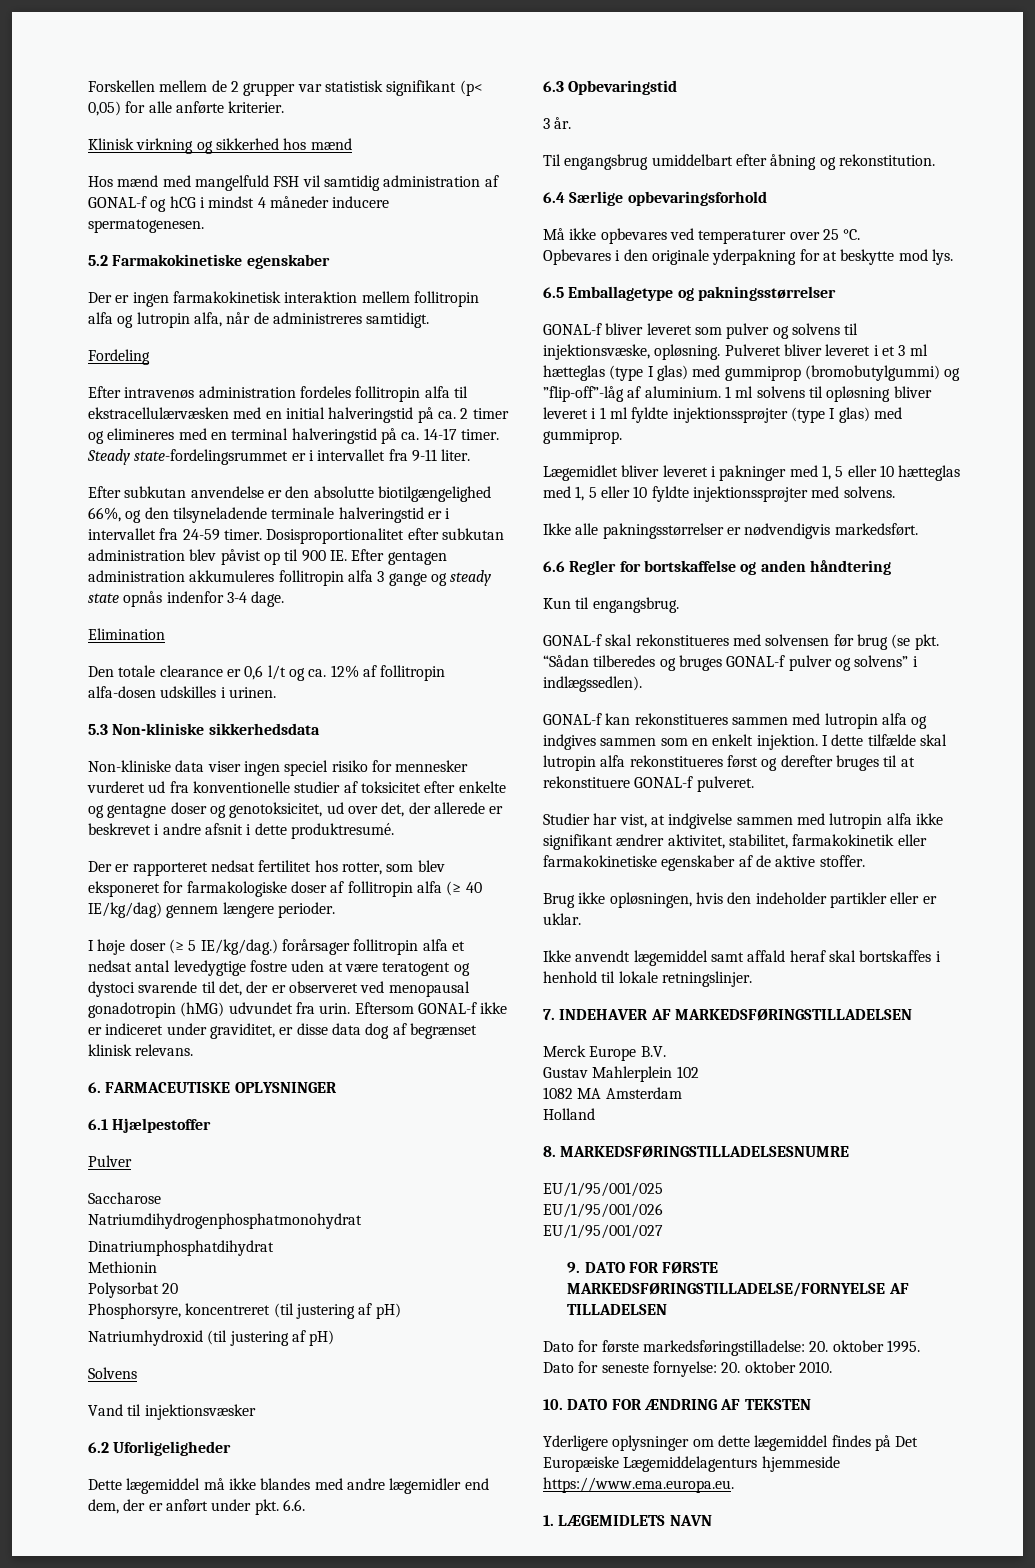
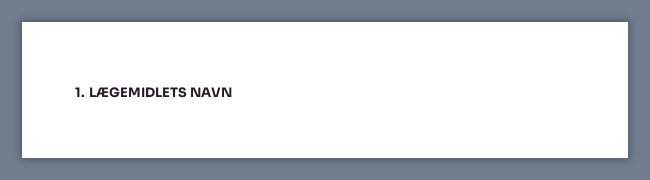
[88,80,483,96] [88,101,285,116] [88,138,352,154] [88,175,499,191] [88,196,390,212] [88,219,204,233] [88,254,330,269] [88,291,479,307] [88,312,430,328] [88,349,150,365] [88,386,468,402] [88,407,509,423] [88,428,499,444] [87,449,471,465] [88,486,491,502] [88,507,451,523] [88,528,504,544] [88,549,447,565] [88,570,492,586] [88,591,285,607] [88,628,165,640] [88,665,446,681] [88,686,276,698] [88,723,320,735] [88,760,469,776] [87,781,506,793] [88,802,504,818] [88,823,394,839] [88,860,445,876] [88,881,482,897] [88,902,335,918] [88,939,465,955] [88,960,470,976] [88,981,470,997] [88,1002,508,1018] [88,1023,477,1039] [88,1044,194,1056] [88,1082,337,1093] [88,1118,212,1133] [88,1155,132,1167] [88,1192,161,1204] [88,1213,362,1229] [88,1240,274,1256] [88,1261,157,1273] [88,1282,179,1298] [88,1303,401,1319] [88,1330,335,1346] [88,1367,137,1379] [88,1404,256,1420] [88,1441,232,1456] [88,1478,489,1494] [88,1499,305,1515] [543,80,678,95] [543,117,572,129] [543,154,935,170] [543,191,767,206] [543,228,861,244] [543,249,953,265] [543,286,836,301] [543,323,859,339] [543,344,928,360] [543,365,961,381] [543,386,932,402] [543,407,902,423] [543,429,622,444] [543,465,961,481] [543,486,895,502] [543,523,918,539] [543,560,891,575] [543,597,679,613] [543,634,939,650] [543,655,918,671] [543,676,642,692] [543,713,928,729] [543,734,947,750] [543,755,915,771] [543,776,754,792] [543,813,943,829] [543,834,927,850] [543,855,865,871] [543,892,937,908] [543,913,581,925] [543,950,941,966] [543,971,752,987] [543,1008,912,1021] [543,1045,666,1061] [543,1066,699,1082] [543,1087,682,1099] [543,1108,595,1120] [543,1145,850,1158] [543,1182,663,1197] [543,1203,663,1218] [543,1224,663,1239] [567,1261,719,1274] [567,1282,909,1297] [567,1304,668,1315] [543,1340,920,1356] [543,1361,832,1377] [543,1399,811,1410] [543,1435,919,1451] [543,1456,840,1472] [543,1477,734,1493] Forskellen mellem de 2 grupper var statistisk signifikant (p< 0,05) for alle anførte kriterier. // Klinisk virkning og sikkerhed hos mænd // Hos mænd med mangelfuld FSH vil samtidig administration af GONAL-f og hCG i mindst 4 måneder inducere spermatogenesen. // 5.2 Farmakokinetiske egenskaber // Der er ingen farmakokinetisk interaktion mellem follitropin alfa og lutropin alfa, når de administreres samtidigt. // Fordeling // Efter intravenøs administration fordeles follitropin alfa til ekstracellulærvæsken med en initial halveringstid på ca. 2 timer og elimineres med en terminal halveringstid på ca. 14-17 timer. Steady state-fordelingsrummet er i intervallet fra 9-11 liter. // Efter subkutan anvendelse er den absolutte biotilgængelighed 66%, og den tilsyneladende terminale halveringstid er i intervallet fra 24-59 timer. Dosisproportionalitet efter subkutan administration blev påvist op til 900 IE. Efter gentagen administration akkumuleres follitropin alfa 3 gange og steady state opnås indenfor 3-4 dage. // Elimination // Den totale clearance er 0,6 l/t og ca. 12% af follitropin alfa-dosen udskilles i urinen. // 5.3 Non-kliniske sikkerhedsdata // Non-kliniske data viser ingen speciel risiko for mennesker vurderet ud fra konventionelle studier af toksicitet efter enkelte og gentagne doser og genotoksicitet, ud over det, der allerede er beskrevet i andre afsnit i dette produktresumé. // Der er rapporteret nedsat fertilitet hos rotter, som blev eksponeret for farmakologiske doser af follitropin alfa (≥ 40 IE/kg/dag) gennem længere perioder. // I høje doser (≥ 5 IE/kg/dag.) forårsager follitropin alfa et nedsat antal levedygtige fostre uden at være teratogent og dystoci svarende til det, der er observeret ved menopausal gonadotropin (hMG) udvundet fra urin. Eftersom GONAL-f ikke er indiceret under graviditet, er disse data dog af begrænset klinisk relevans. // 6. FARMACEUTISKE OPLYSNINGER // 6.1 Hjælpestoffer // Pulver // Saccharose // Natriumdihydrogenphosphatmonohydrat // Dinatriumphosphatdihydrat // Methionin // Polysorbat 20 // Phosphorsyre, koncentreret (til justering af pH) // Natriumhydroxid (til justering af pH) // Solvens // Vand til injektionsvæsker // 6.2 Uforligeligheder // Dette lægemiddel må ikke blandes med andre lægemidler end dem, der er anført under pkt. 6.6. // 6.3 Opbevaringstid // 3 år. // Til engangsbrug umiddelbart efter åbning og rekonstitution. // 6.4 Særlige opbevaringsforhold // Må ikke opbevares ved temperaturer over 25 °C. // Opbevares i den originale yderpakning for at beskytte mod lys. // 6.5 Emballagetype og pakningsstørrelser // GONAL-f bliver leveret som pulver og solvens til injektionsvæske, opløsning. Pulveret bliver leveret i et 3 ml hætteglas (type I glas) med gummiprop (bromobutylgummi) og ”flip-off”-låg af aluminium. 1 ml solvens til opløsning bliver leveret i 1 ml fyldte injektionssprøjter (type I glas) med gummiprop. // Lægemidlet bliver leveret i pakninger med 1, 5 eller 10 hætteglas med 1, 5 eller 10 fyldte injektionssprøjter med solvens. // Ikke alle pakningsstørrelser er nødvendigvis markedsført. // 6.6 Regler for bortskaffelse og anden håndtering // Kun til engangsbrug. // GONAL-f skal rekonstitueres med solvensen før brug (se pkt. “Sådan tilberedes og bruges GONAL-f pulver og solvens” i indlægssedlen). // GONAL-f kan rekonstitueres sammen med lutropin alfa og indgives sammen som en enkelt injektion. I dette tilfælde skal lutropin alfa rekonstitueres først og derefter bruges til at rekonstituere GONAL-f pulveret. // Studier har vist, at indgivelse sammen med lutropin alfa ikke signifikant ændrer aktivitet, stabilitet, farmakokinetik eller farmakokinetiske egenskaber af de aktive stoffer. // Brug ikke opløsningen, hvis den indeholder partikler eller er uklar. // Ikke anvendt lægemiddel samt affald heraf skal bortskaffes i henhold til lokale retningslinjer. // 7. INDEHAVER AF MARKEDSFØRINGSTILLADELSEN // Merck Europe B.V. // Gustav Mahlerplein 102 // 1082 MA Amsterdam // Holland // 8. MARKEDSFØRINGSTILLADELSESNUMRE // EU/1/95/001/025 // EU/1/95/001/026 // EU/1/95/001/027 // 9. DATO FOR FØRSTE MARKEDSFØRINGSTILLADELSE/FORNYELSE AF TILLADELSEN // Dato for første markedsføringstilladelse: 20. oktober 1995. // Dato for seneste fornyelse: 20. oktober 2010. // 10. DATO FOR ÆNDRING AF TEKSTEN // Yderligere oplysninger om dette lægemiddel findes på Det Europæiske Lægemiddelagenturs hjemmeside https://www.ema.europa.eu. // -> (75, 92) none

